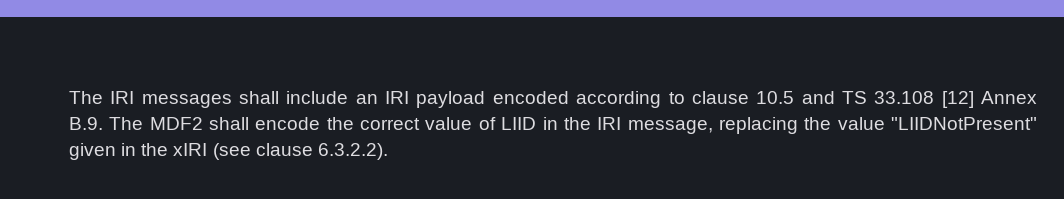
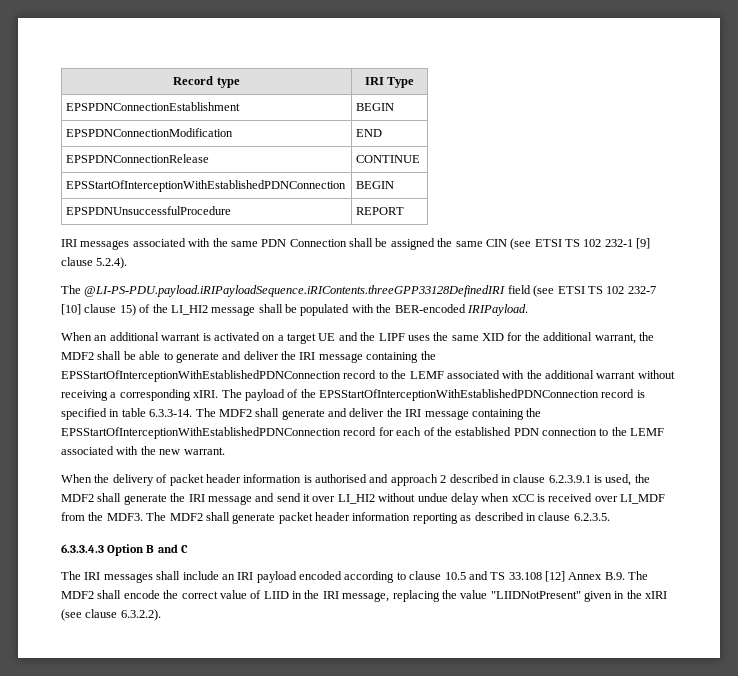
(69, 97) none -> [173,76,240,88] [364,77,415,88] [66,102,241,111] [356,103,395,111] [66,128,234,137] [356,129,383,137] [66,154,210,163] [356,155,421,163] [66,180,347,192] [356,181,395,189] [66,206,232,215] [356,207,405,215] [61,238,651,250] [61,257,128,269] [61,285,656,297] [61,304,528,316] [61,332,654,344] [61,351,436,363] [61,370,675,382] [61,389,645,401] [61,408,542,420] [61,427,665,439] [61,446,225,455] [61,474,650,486] [61,493,666,505] [61,512,610,524] [61,544,188,556] Record type | IRI Type // EPSPDNConnectionEstablishment | BEGIN // EPSPDNConnectionModification | END // EPSPDNConnectionRelease | CONTINUE // EPSStartOfInterceptionWithEstablishedPDNConnection | BEGIN // EPSPDNUnsuccessfulProcedure | REPORT // IRI messages associated with the same PDN Connection shall be assigned the same CIN (see ETSI TS 102 232-1 [9] clause 5.2.4). // The @LI-PS-PDU.payload.iRIPayloadSequence.iRIContents.threeGPP33128DefinedIRI field (see ETSI TS 102 232-7 [10] clause 15) of the LI_HI2 message shall be populated with the BER-encoded IRIPayload. // When an additional warrant is activated on a target UE and the LIPF uses the same XID for the additional warrant, the MDF2 shall be able to generate and deliver the IRI message containing the EPSStartOfInterceptionWithEstablishedPDNConnection record to the LEMF associated with the additional warrant without receiving a corresponding xIRI. The payload of the EPSStartOfInterceptionWithEstablishedPDNConnection record is specified in table 6.3.3-14. The MDF2 shall generate and deliver the IRI message containing the EPSStartOfInterceptionWithEstablishedPDNConnection record for each of the established PDN connection to the LEMF associated with the new warrant. // When the delivery of packet header information is authorised and approach 2 described in clause 6.2.3.9.1 is used, the MDF2 shall generate the IRI message and send it over LI_HI2 without undue delay when xCC is received over LI_MDF from the MDF3. The MDF2 shall generate packet header information reporting as described in clause 6.2.3.5. // 6.3.3.4.3 Option B and C //

